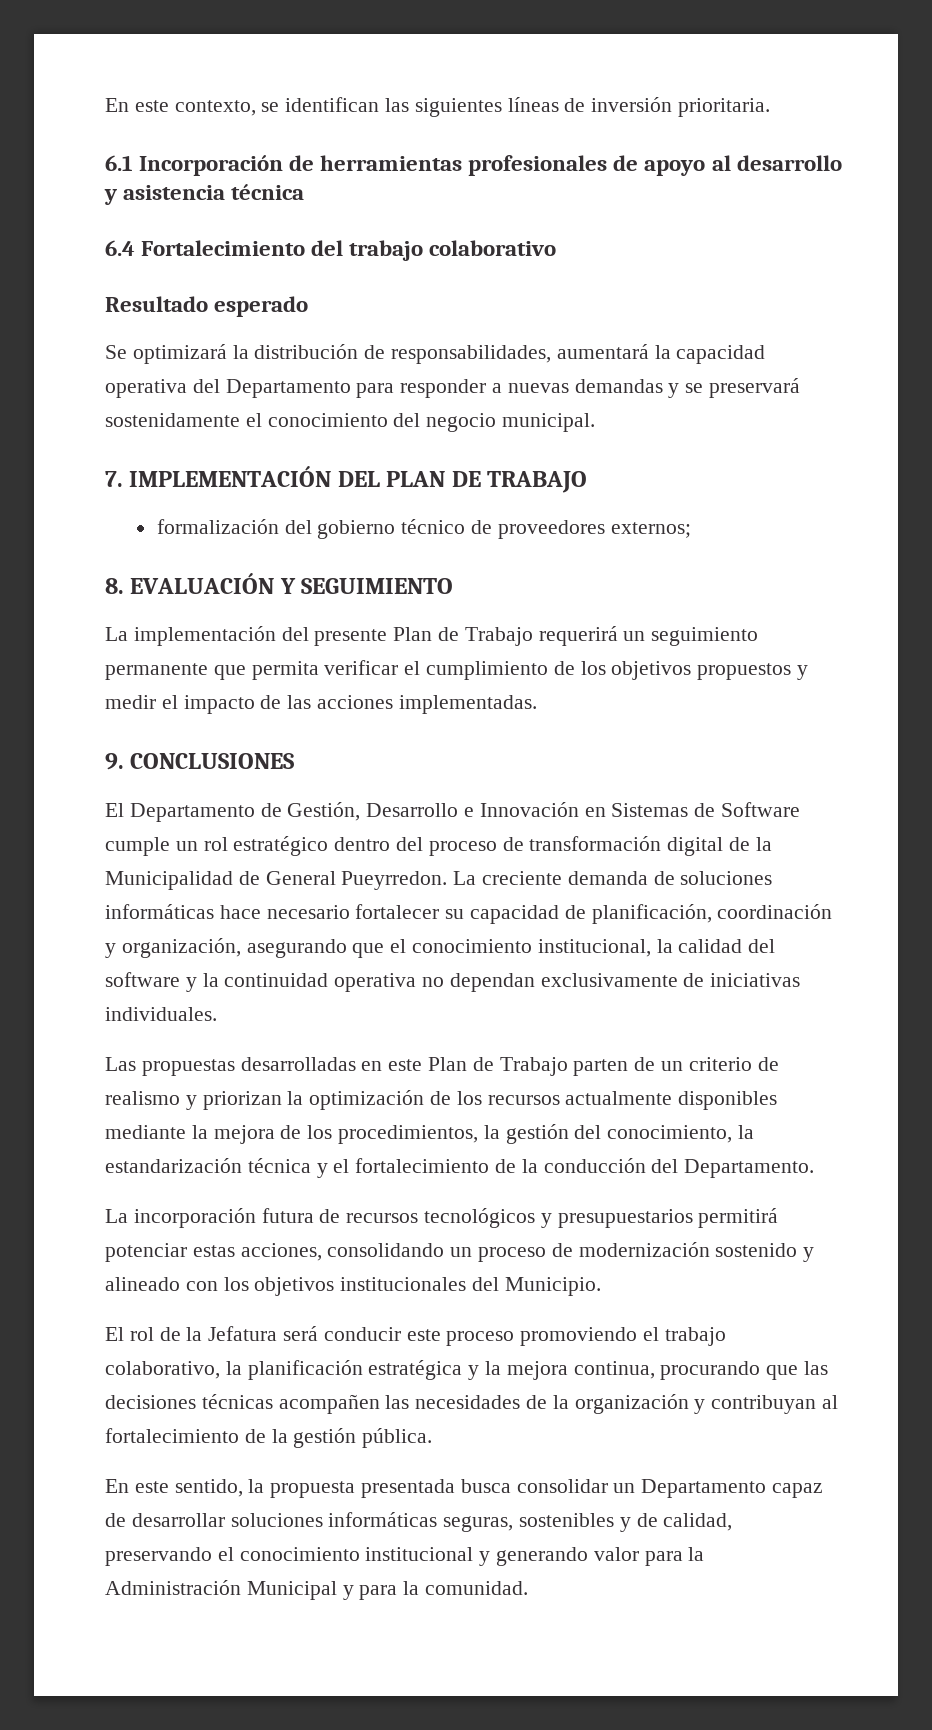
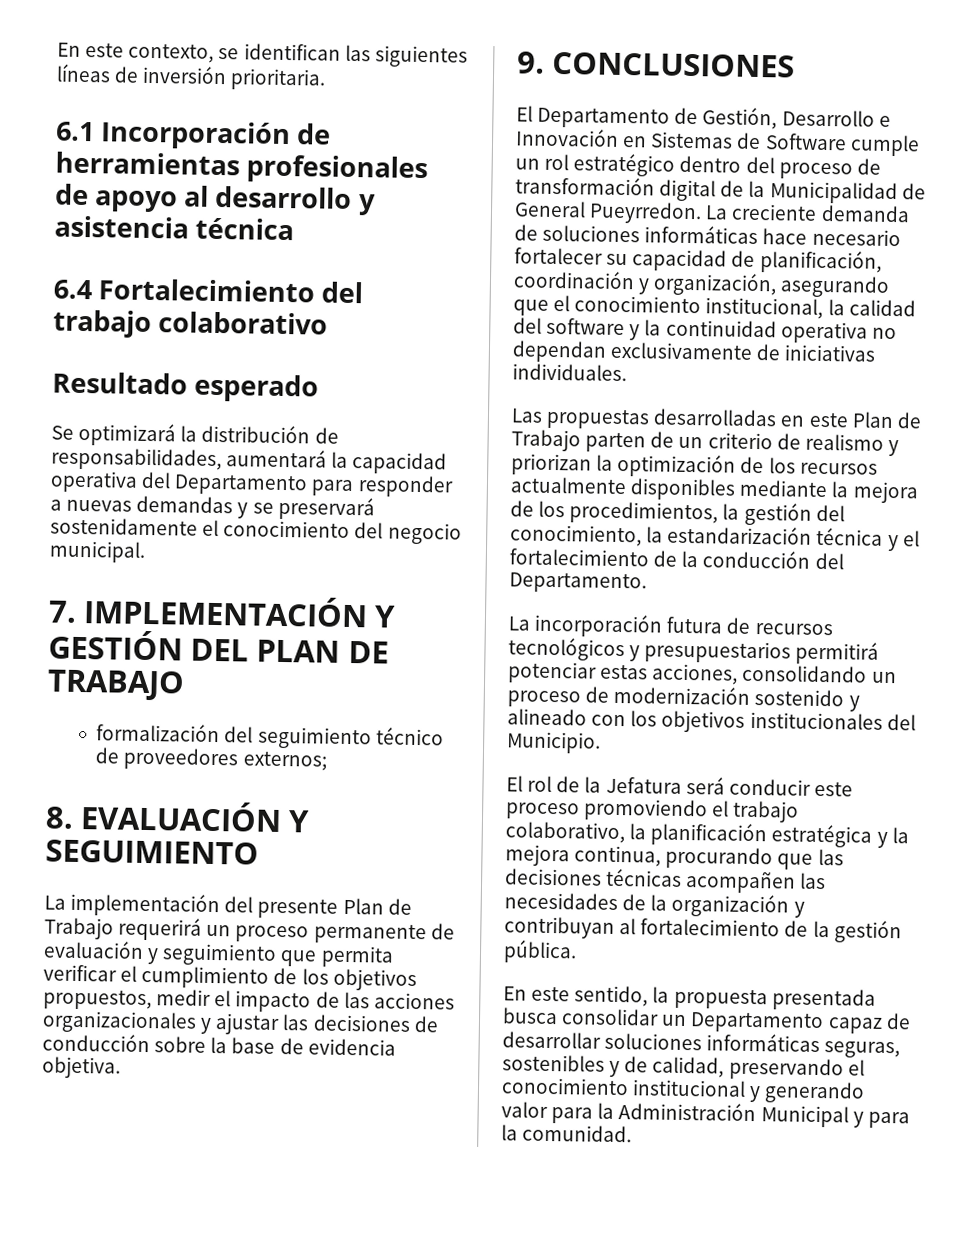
(332, 476) none -> [374,605,397,628] [48,629,183,661] Y GESTIÓN
[317,520,396,539] gobierno -> [257,726,372,750] seguimiento
[651,627,759,646] [105,663,208,680] seguimiento permanente -> [235,923,455,945] [43,940,278,966] proceso permanente de evaluación y seguimiento
[697,663,809,680] propuestos y -> [43,989,152,1011] propuestos,
[398,695,537,714] implementadas. -> [42,1010,439,1036] [42,1033,396,1056] [42,1056,121,1079] organizacionales y ajustar las decisiones de conducción sobre la base de evidencia objetiva.

